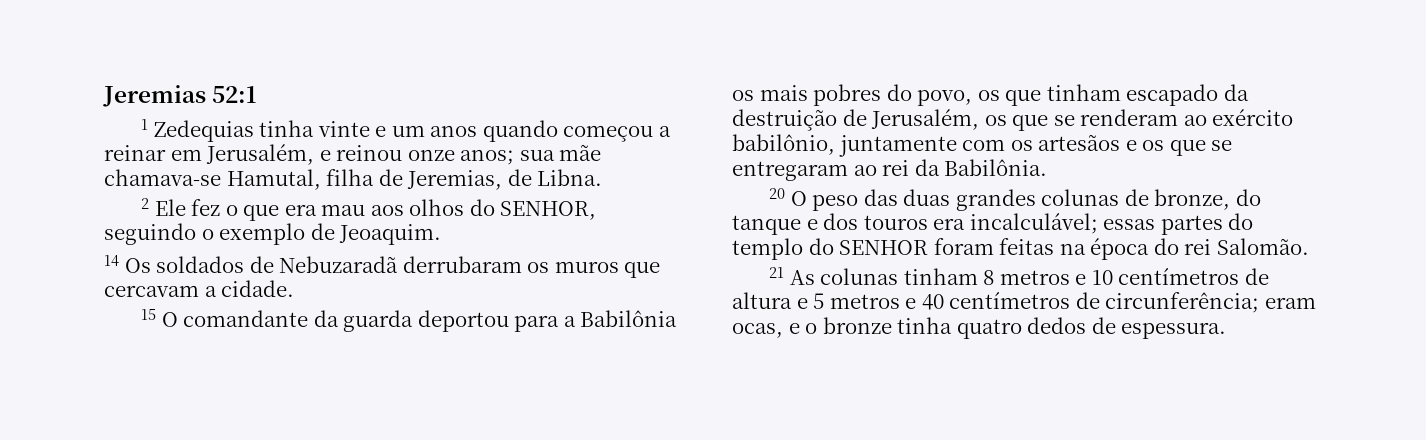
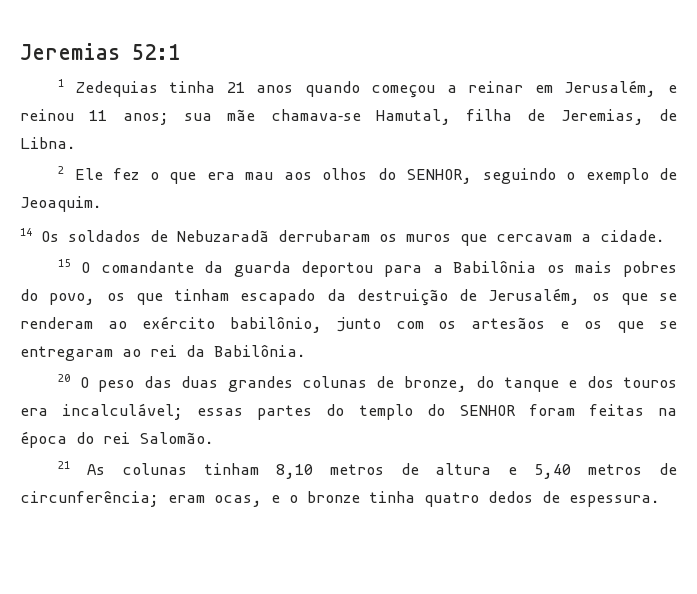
[317,121,425,137] vinte e um -> [226,82,245,93] 21
[407,149,455,161] onze -> [89,110,108,121] 11
[838,135,957,157] juntamente -> [336,317,381,332] junto
[983,268,1269,285] [732,292,1071,310] 8 metros e 10 centímetros de altura e 5 metros e 40 centímetros -> [275,463,643,479] 8,10 metros de altura e 5,40 metros

